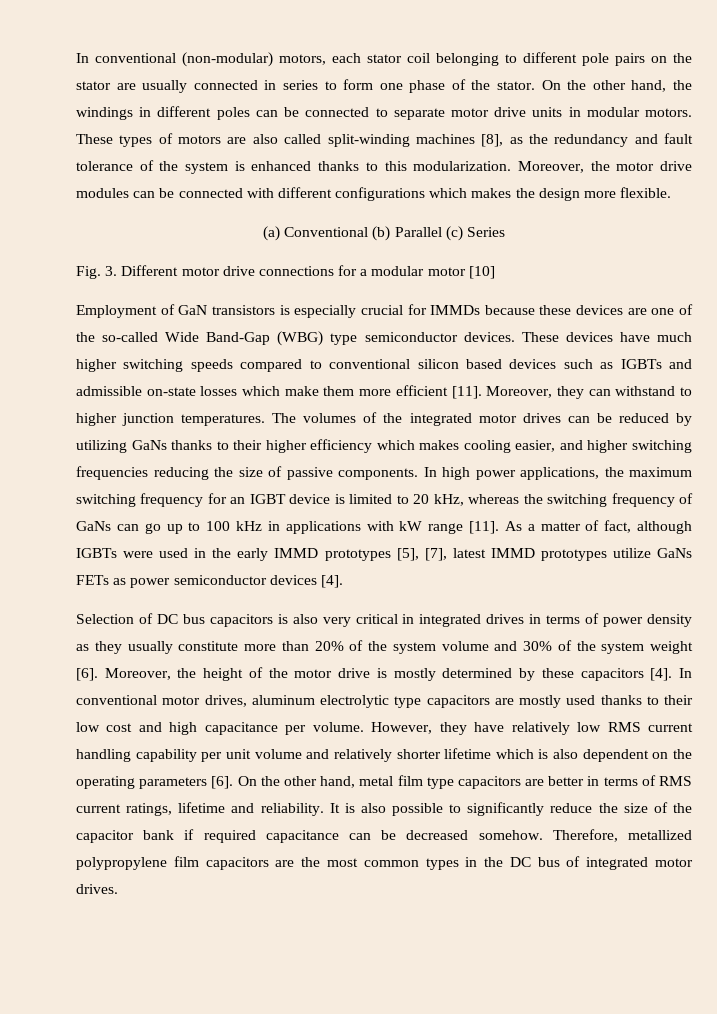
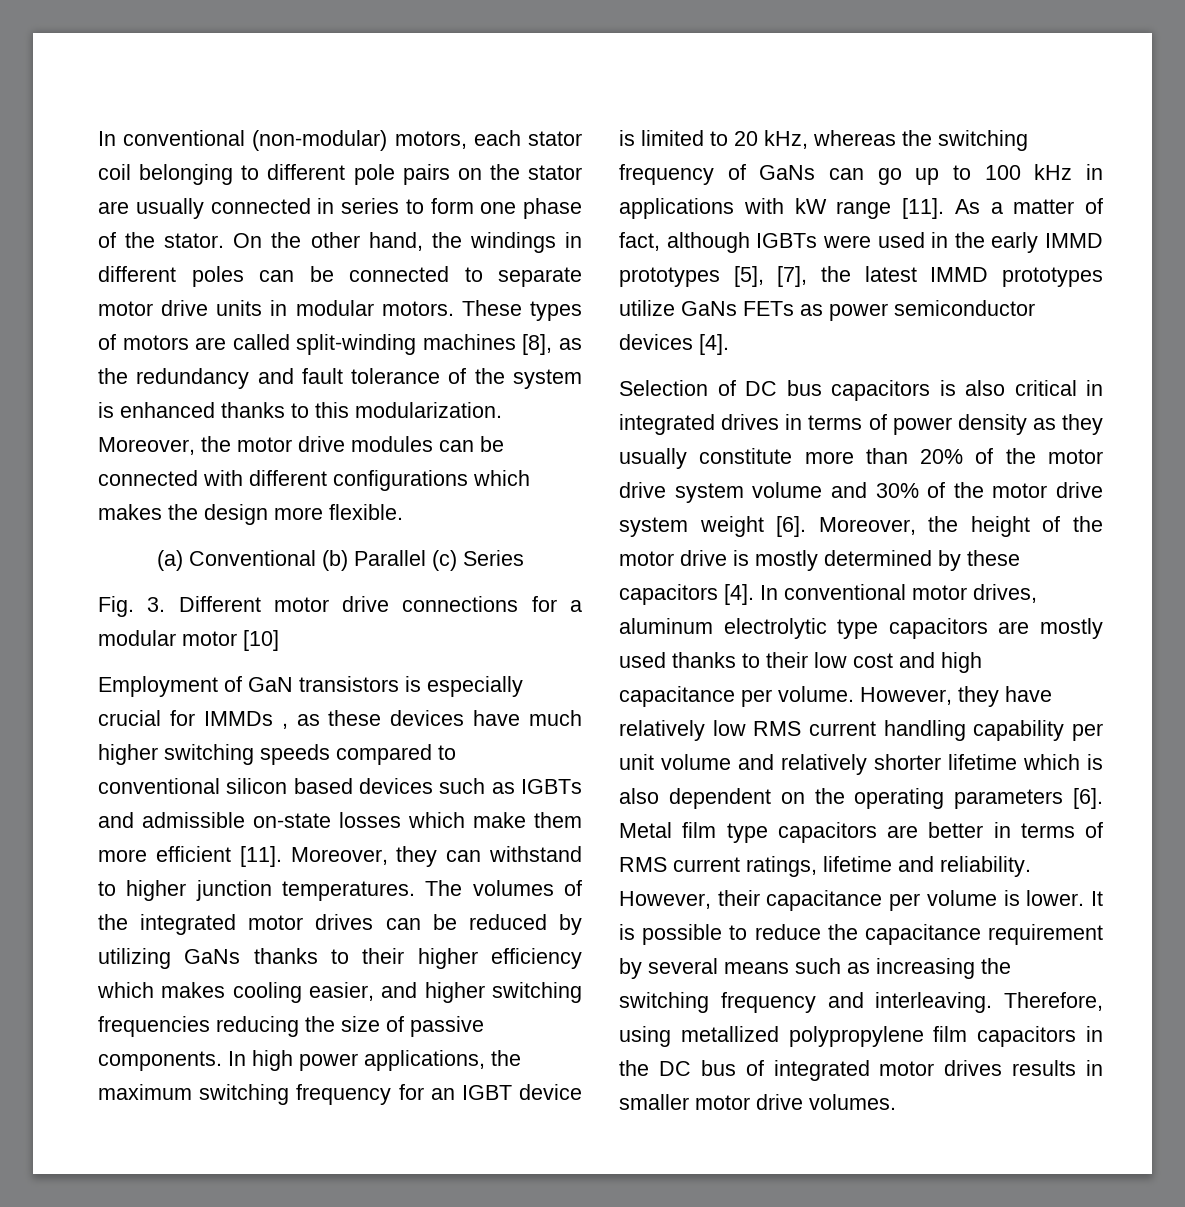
[252,134,278,144] also -> (227, 343) none
[484,304,693,315] [76,331,559,346] because these devices are one of the so-called Wide Band-Gap (WBG) type semiconductor devices. These -> [281,710,382,729] , as these
(447, 554) none -> [821,266,851,282] the
[322,617,351,627] very -> (1005, 388) none
(387, 646) none -> [1048,449,1103,464] [619,482,666,498] motor drive
(596, 646) none -> [992,482,1103,498] motor drive
[237,776,394,788] On the other hand, metal -> [619,822,672,838] Metal
(324, 809) none -> [619,890,1085,911] However, their capacitance per volume is lower.
[360,803,386,813] also -> (635, 932) none
[467,802,545,816] significantly -> (748, 932) none
[623,802,692,813] [76,829,692,843] [76,856,459,870] size of the capacitor bank if required capacitance can be decreased somehow. Therefore, metallized polypropylene film capacitors are the most common types -> [864,924,1103,945] [619,958,1011,979] [619,992,1103,1013] [619,1026,1077,1047] capacitance requirement by several means such as increasing the switching frequency and interleaving. Therefore, using metallized polypropylene film capacitors
[76,884,118,894] drives. -> [944,1060,1103,1076] [619,1094,896,1110] drives results in smaller motor drive volumes.

